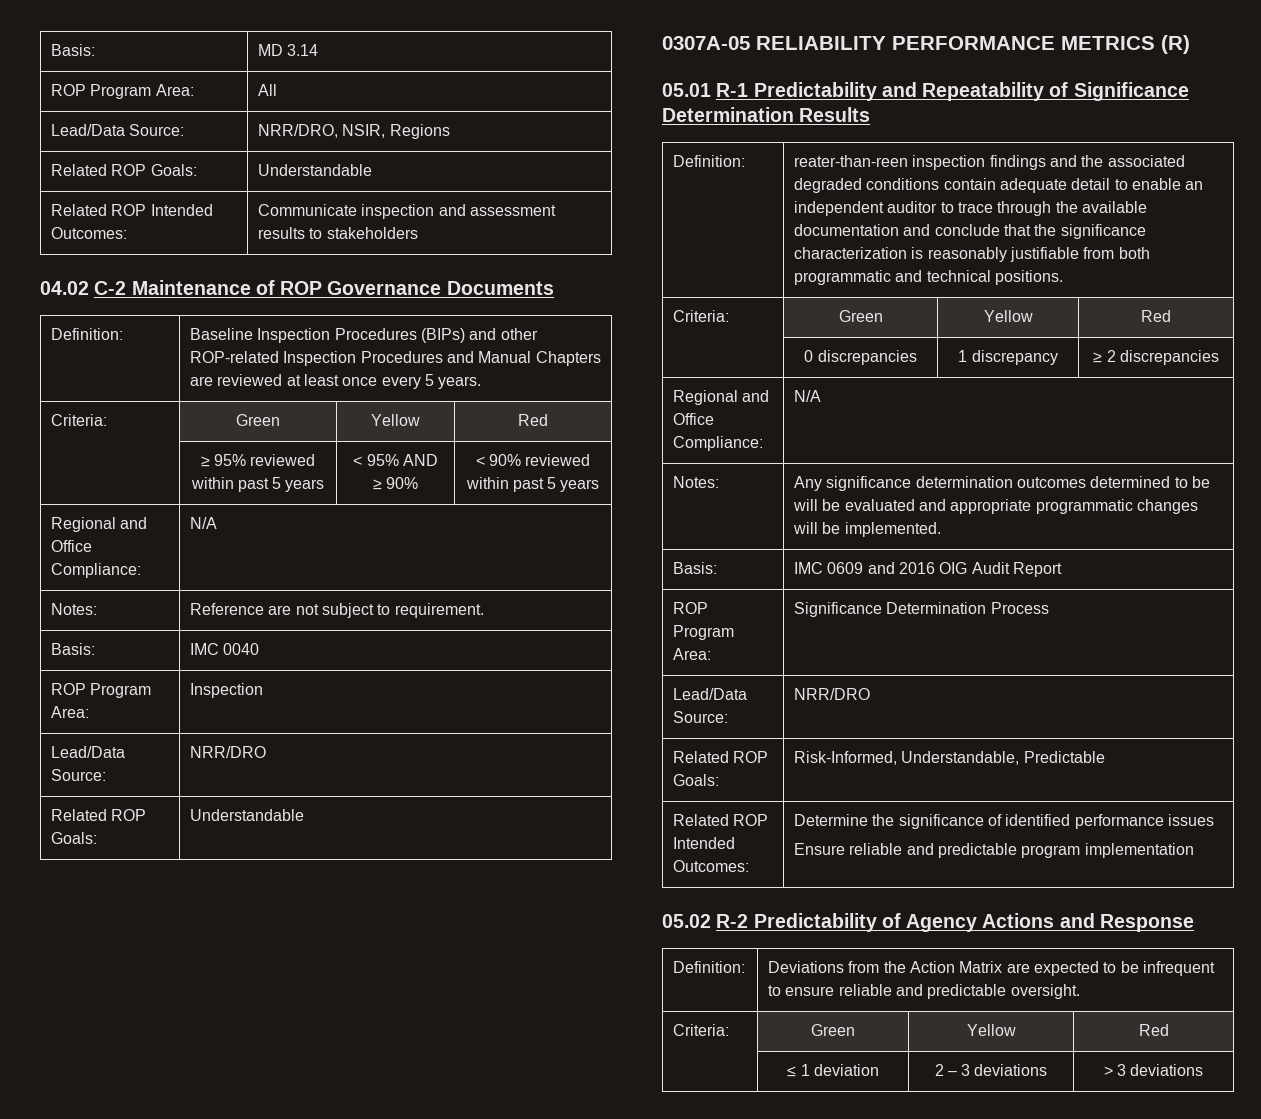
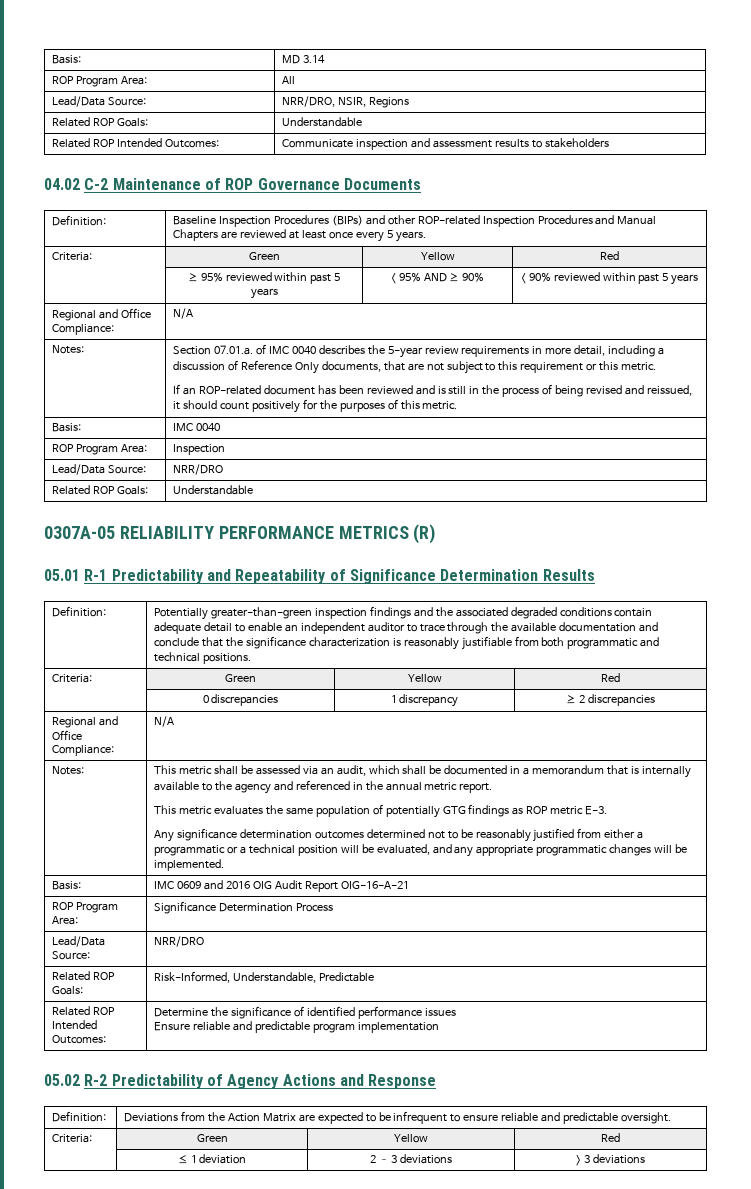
[190,603,484,618] Reference are not subject to requirement. -> [172,344,665,358] [172,360,657,374] [172,384,693,397] [172,399,458,413] Section 07.01.a. of IMC 0040 describes the 5-year review requirements in more detail, including a discussion of Reference Only documents, that are not subject to this requirement or this metric. // If an ROP-related document has been reviewed and is still in the process of being revised and reissued, it should count positively for the purposes of this metric.
[794,155,909,167] reater-than-reen -> [153,607,312,620] Potentially greater-than-green
(720, 482) none -> [153,765,692,778] [153,780,493,794] [153,804,608,818] This metric shall be assessed via an audit, which shall be documented in a memorandum that is internally available to the agency and referenced in the annual metric report. // This metric evaluates the same population of potentially GTG findings as ROP metric E-3. //
[1174,476,1210,488] [793,499,946,511] to be will be evaluated and -> [427,828,644,842] [153,844,474,857] not to be reasonably justified from either a programmatic or a technical position will be evaluated, and any
(1062, 569) none -> [340,881,409,889] OIG-16-A-21

